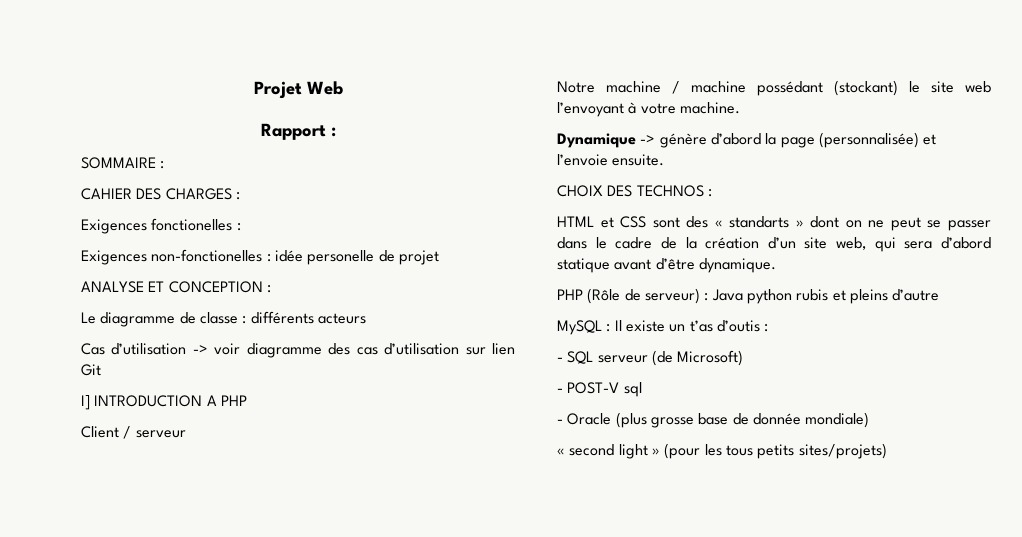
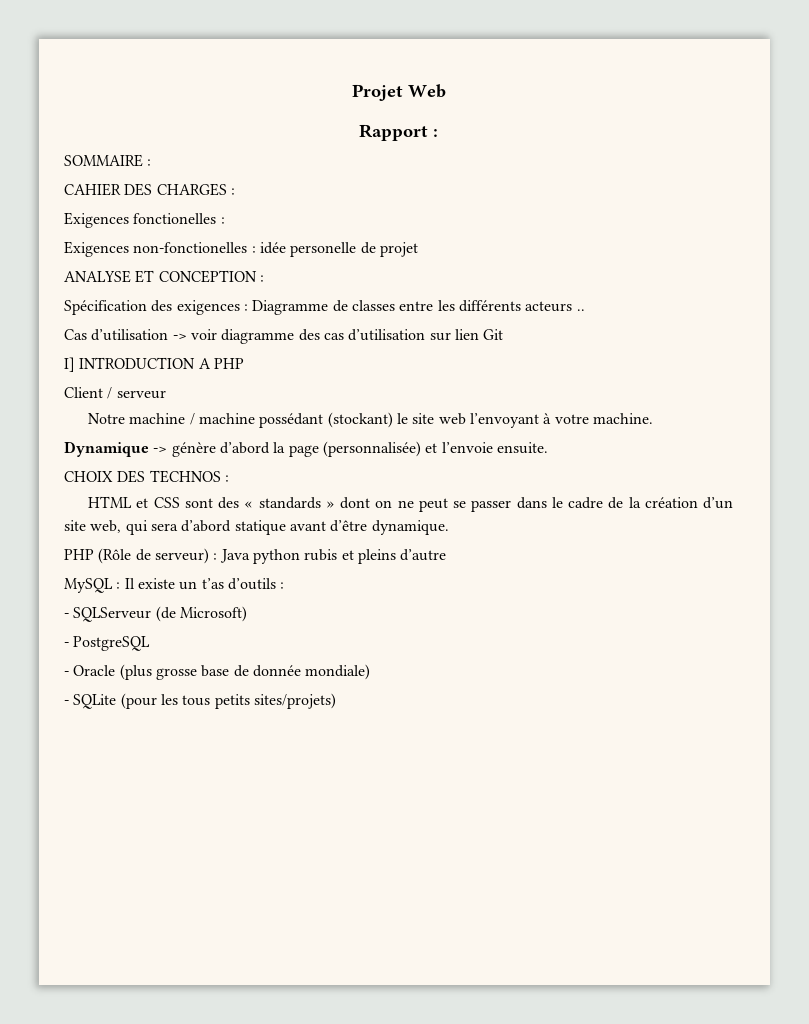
[81,312,247,327] Le diagramme de classe : -> [64,300,455,315] Spécification des exigences : Diagramme de classes entre les
(366, 318) none -> [576,309,585,311] ..
[729,216,790,228] standarts -> [258,497,321,509] standards
[716,320,760,332] d’outis -> [227,578,276,590] d’outils
[567,351,648,364] SQL serveur -> [73,607,152,622] SQLServeur
[567,382,642,397] POST-V sql -> [73,636,151,651] PostgreSQL
[557,444,660,459] « second light » -> [64,694,117,709] - SQLite

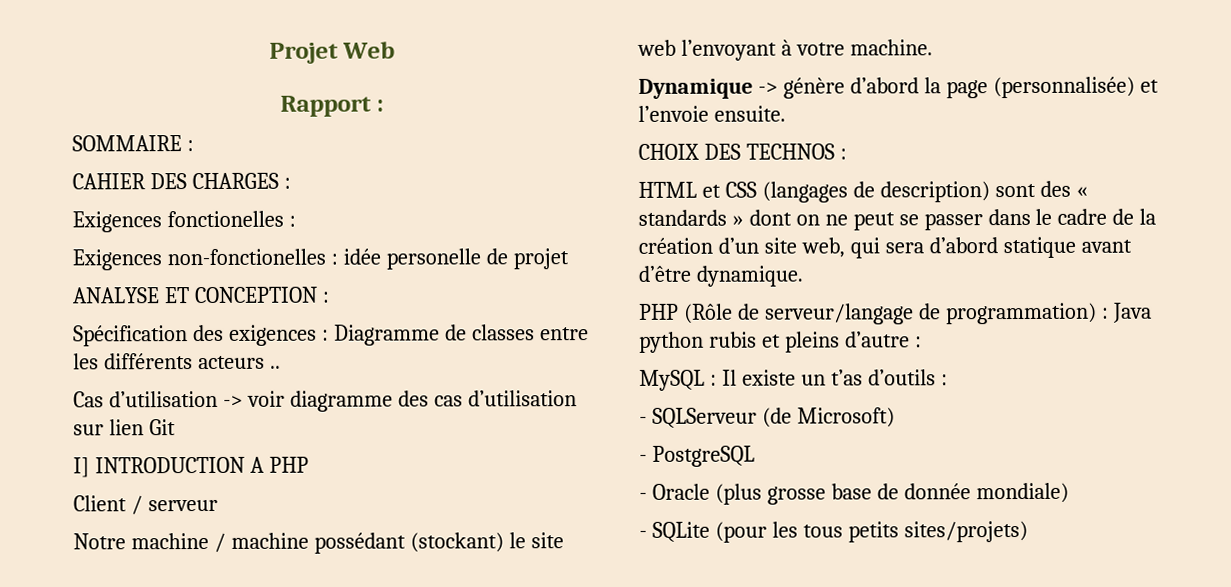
(180, 502) none -> [761,181,990,203] (langages de description)
[154,548,209,564] serveur) -> [764,302,1097,325] serveur/langage de programmation)
(447, 555) none -> [914,336,922,348] :

